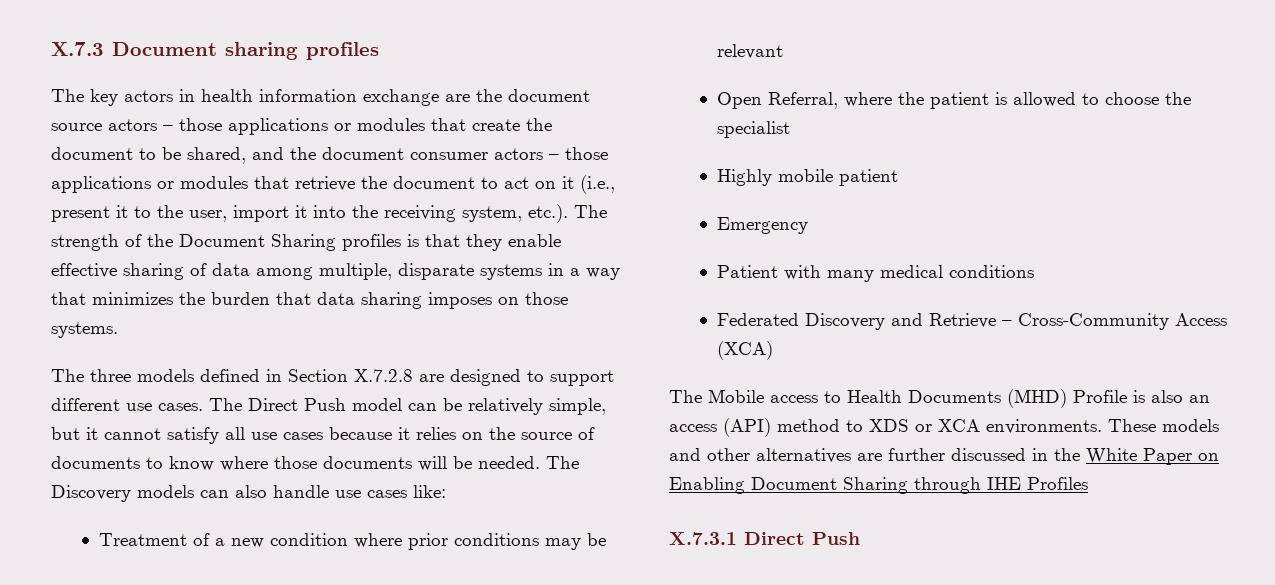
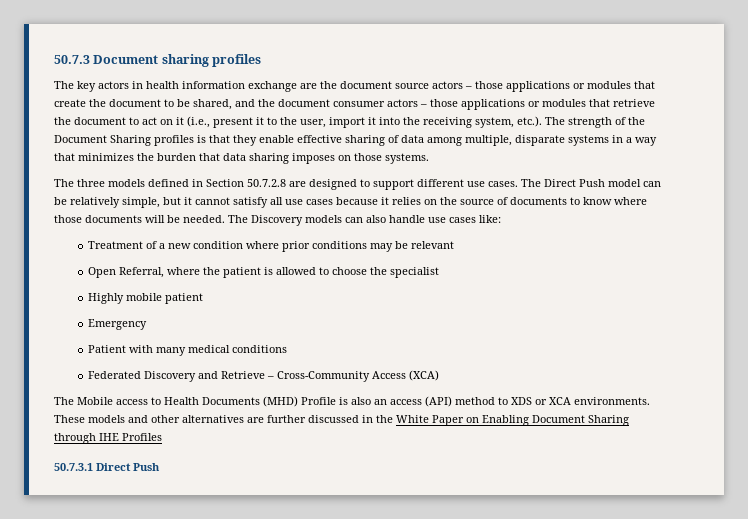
[51,42,104,56] X.7.3 -> [54,55,90,64] 50.7.3
[354,369,413,382] X.7.2.8 -> [247,179,286,187] 50.7.2.8
[669,532,737,545] X.7.3.1 -> [54,463,93,471] 50.7.3.1

